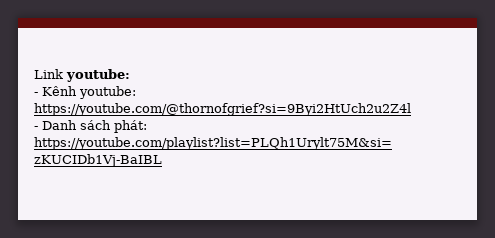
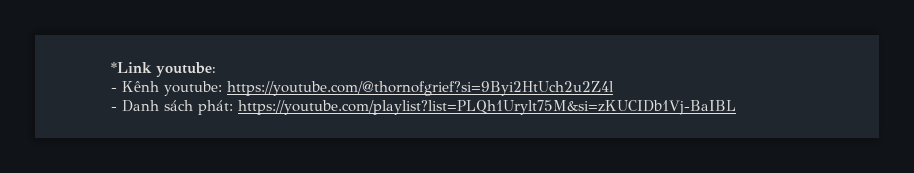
[34,69,63,79] Link -> [111,62,152,73] *Link

